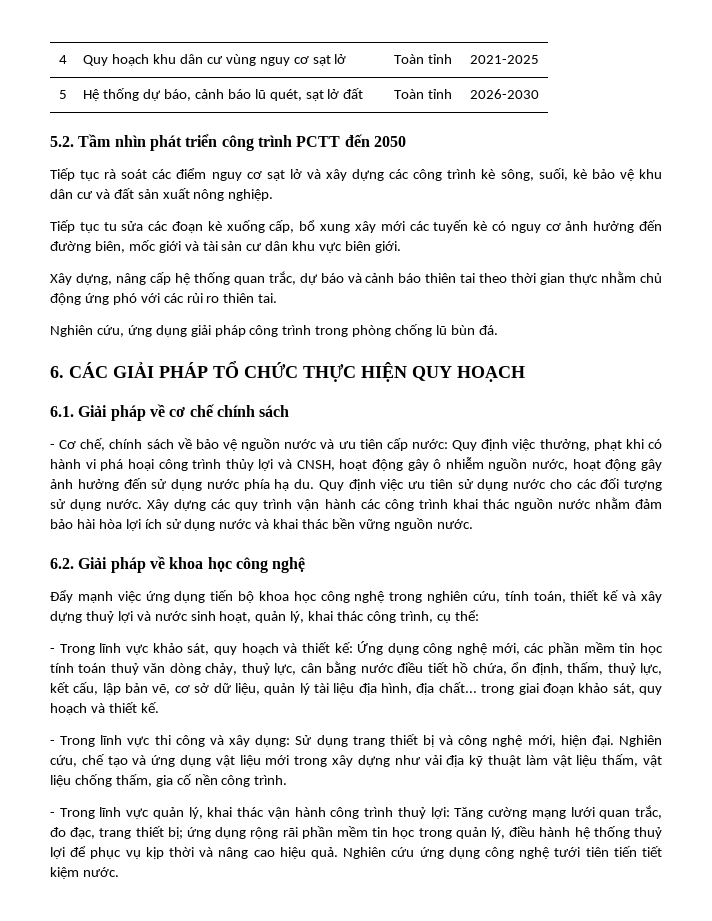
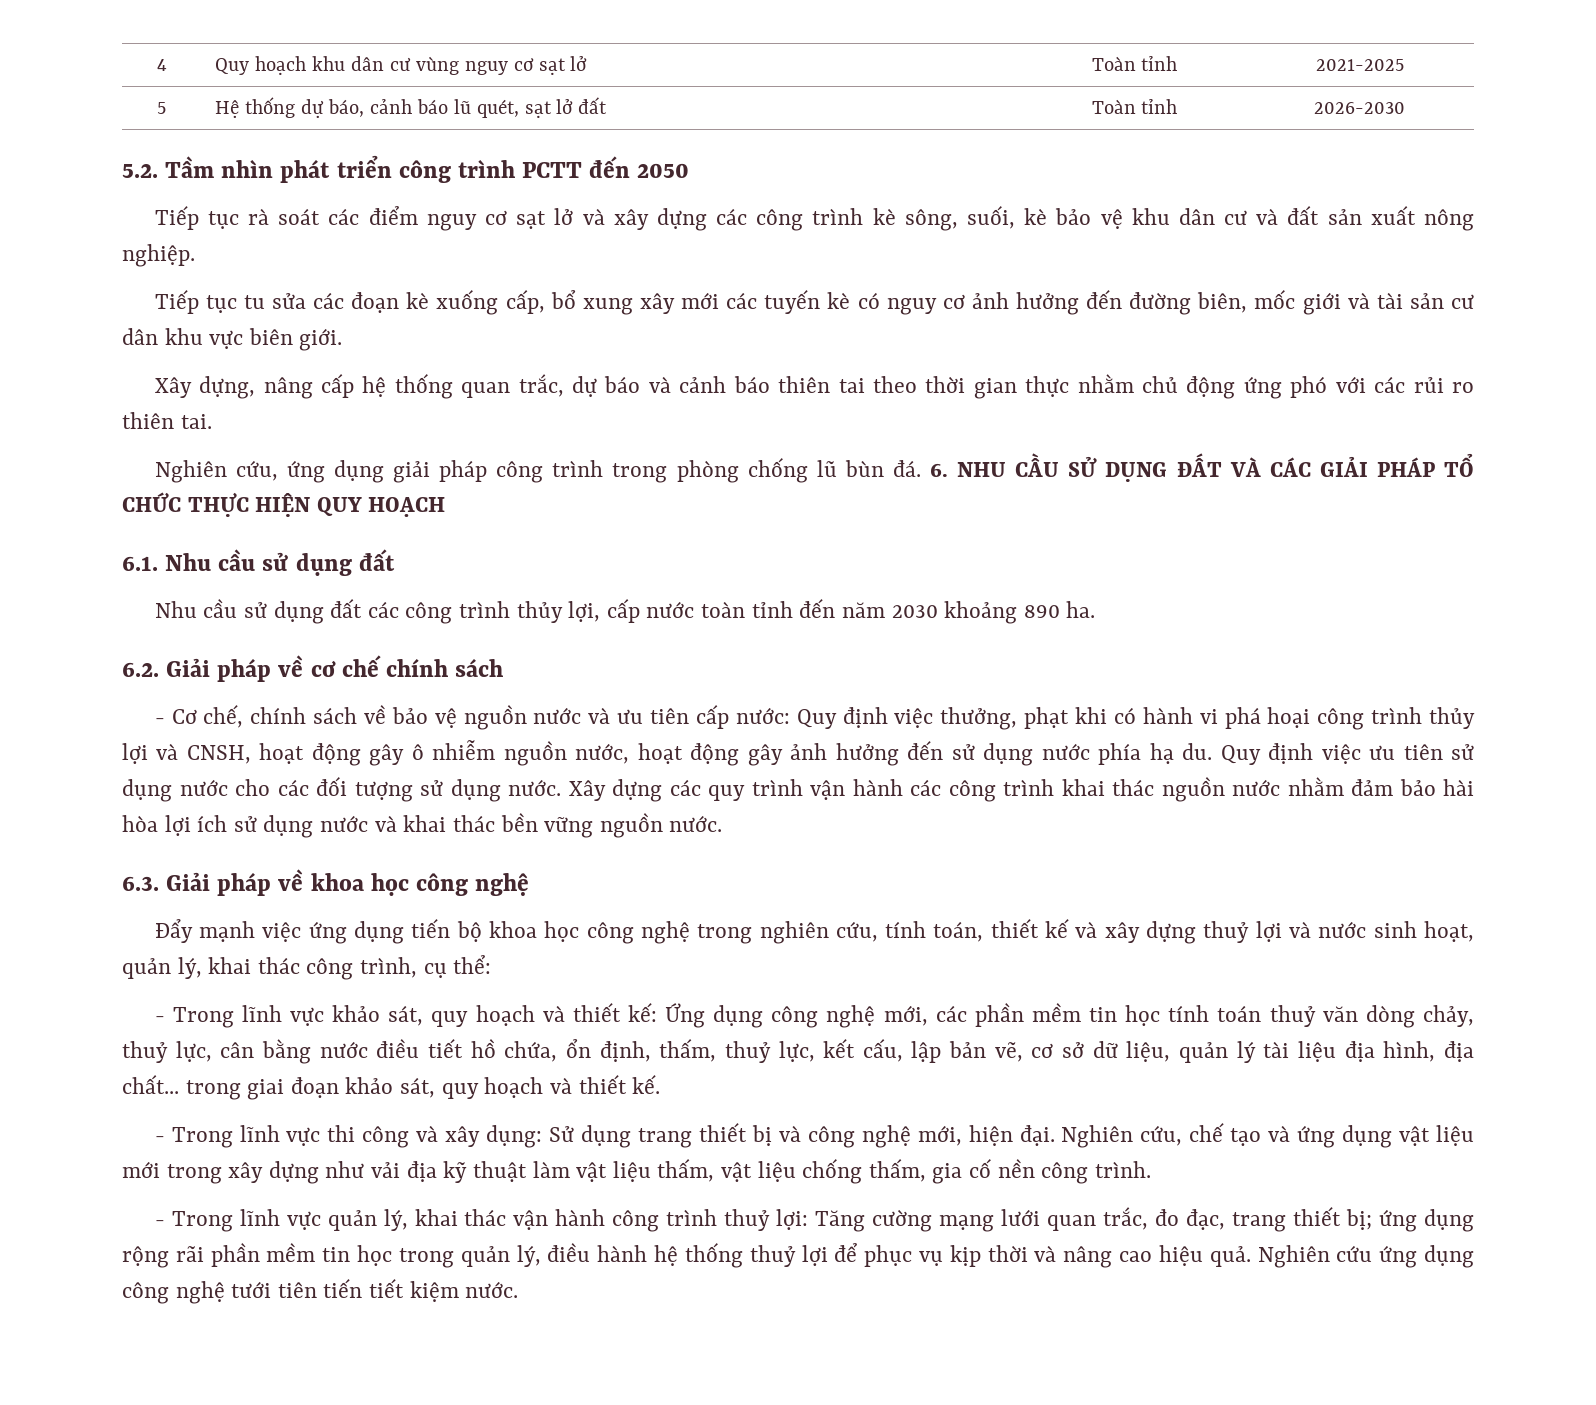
[50,366,64,378] // 6. -> [930,453,1261,482] 6. NHU CẦU SỬ DỤNG ĐẤT VÀ
(74, 411) none -> [165,549,395,576] [154,599,1096,624] [122,662,159,677] Nhu cầu sử dụng đất // Nhu cầu sử dụng đất các công trình thủy lợi, cấp nước toàn tỉnh đến năm 2030 khoảng 890 ha. // 6.2.
[50,558,74,569] 6.2. -> [122,876,159,891] 6.3.

